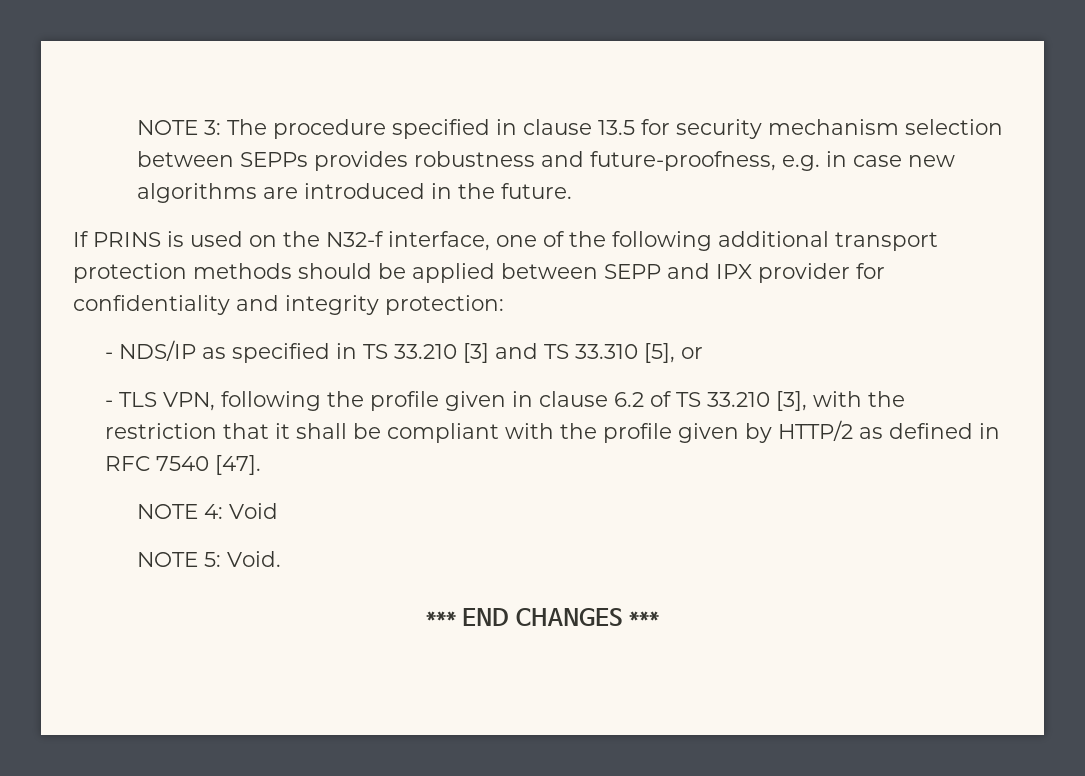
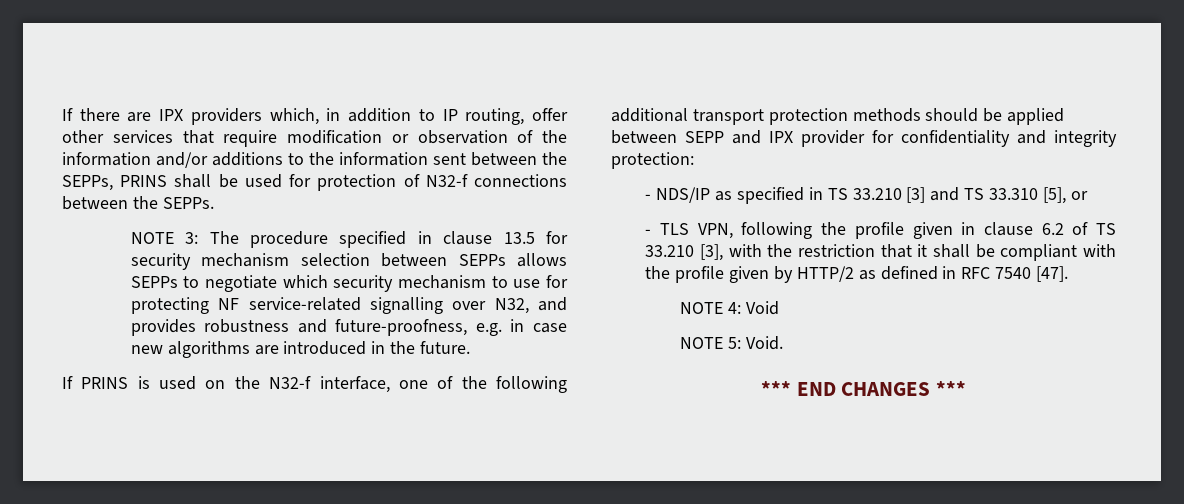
(137, 127) none -> [62,108,569,125] [62,130,567,147] [62,152,567,168] [62,174,567,191] [62,196,214,210] If there are IPX providers which, in addition to IP routing, offer other services that require modification or observation of the information and/or additions to the information sent between the SEPPs, PRINS shall be used for protection of N32-f connections between the SEPPs. //
(309, 159) none -> [517,253,567,267] [130,275,568,292] [130,297,567,314] allows SEPPs to negotiate which security mechanism to use for protecting NF service-related signalling over N32, and

